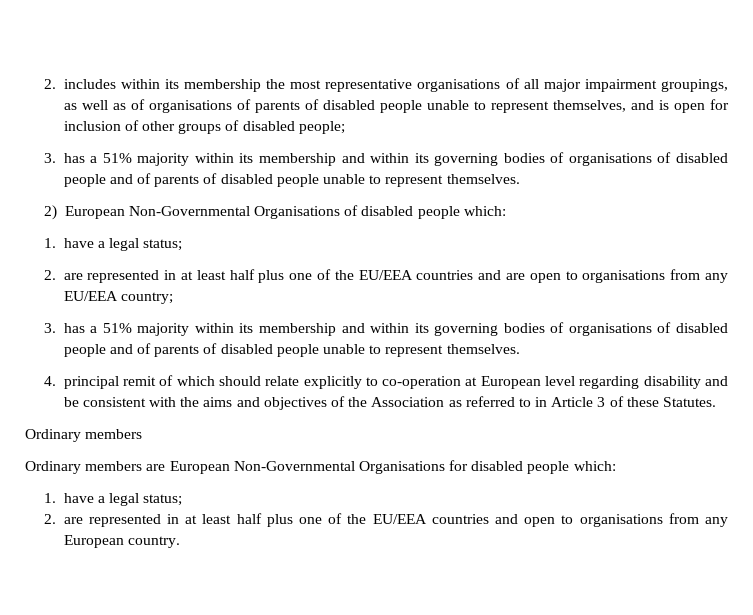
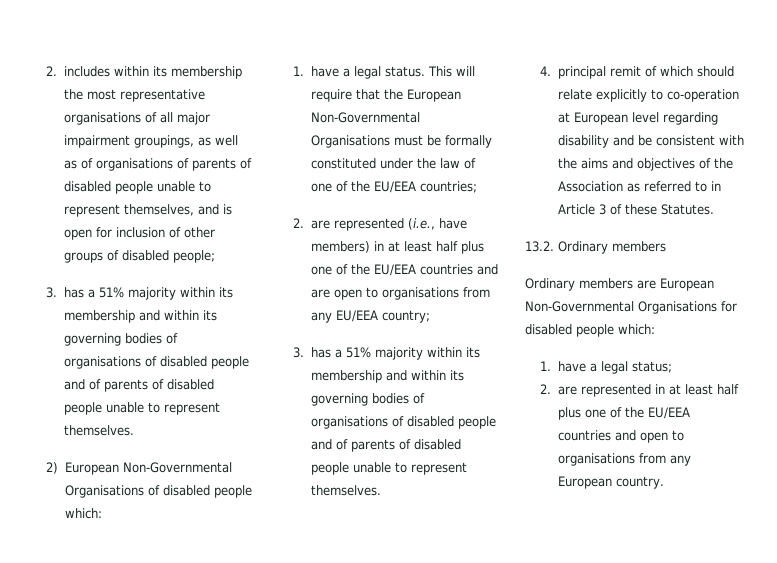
[143,239,183,251] [43,270,160,283] status; // 2. are represented -> [384,66,475,77] [310,89,461,102] [310,112,420,123] [310,135,492,148] [310,158,476,169] [310,181,477,193] [293,218,467,231] [310,241,370,253] status. This will require that the European Non-Governmental Organisations must be formally constituted under the law of one of the EU/EEA countries; // 2. are represented (i.e., have members)
(717, 402) none -> [525,241,554,252] 13.2.

